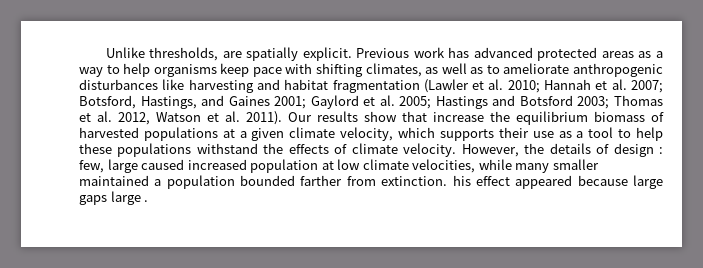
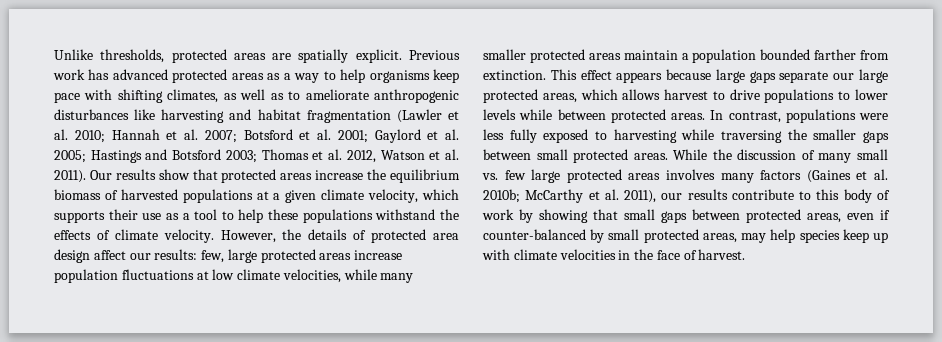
(219, 54) none -> [171,49,266,63] protected areas
[79,95,270,109] Botsford, Hastings, and Gaines -> [243,129,331,140] Botsford et al.
(427, 116) none -> [221,169,313,183] protected areas
[613,143,663,157] [79,159,319,173] design : few, large caused increased population -> [371,229,460,243] [54,249,403,263] [54,269,194,283] protected area design affect our results: few, large protected areas increase population fluctuations
[79,175,149,186] maintained -> [529,49,678,63] protected areas maintain
[452,175,664,189] [79,191,149,205] his effect appeared because large gaps large . -> [550,69,888,83] [483,89,888,103] [483,109,888,123] [483,129,889,143] [483,149,888,163] [482,169,889,183] [483,189,890,203] [482,209,890,223] [483,229,888,243] [482,249,746,260] This effect appears because large gaps separate our large protected areas, which allows harvest to drive populations to lower levels while between protected areas. In contrast, populations were less fully exposed to harvesting while traversing the smaller gaps between small protected areas. While the discussion of many small vs. few large protected areas involves many factors (Gaines et al. 2010b; McCarthy et al. 2011), our results contribute to this body of work by showing that small gaps between protected areas, even if counter-balanced by small protected areas, may help species keep up with climate velocities in the face of harvest.

